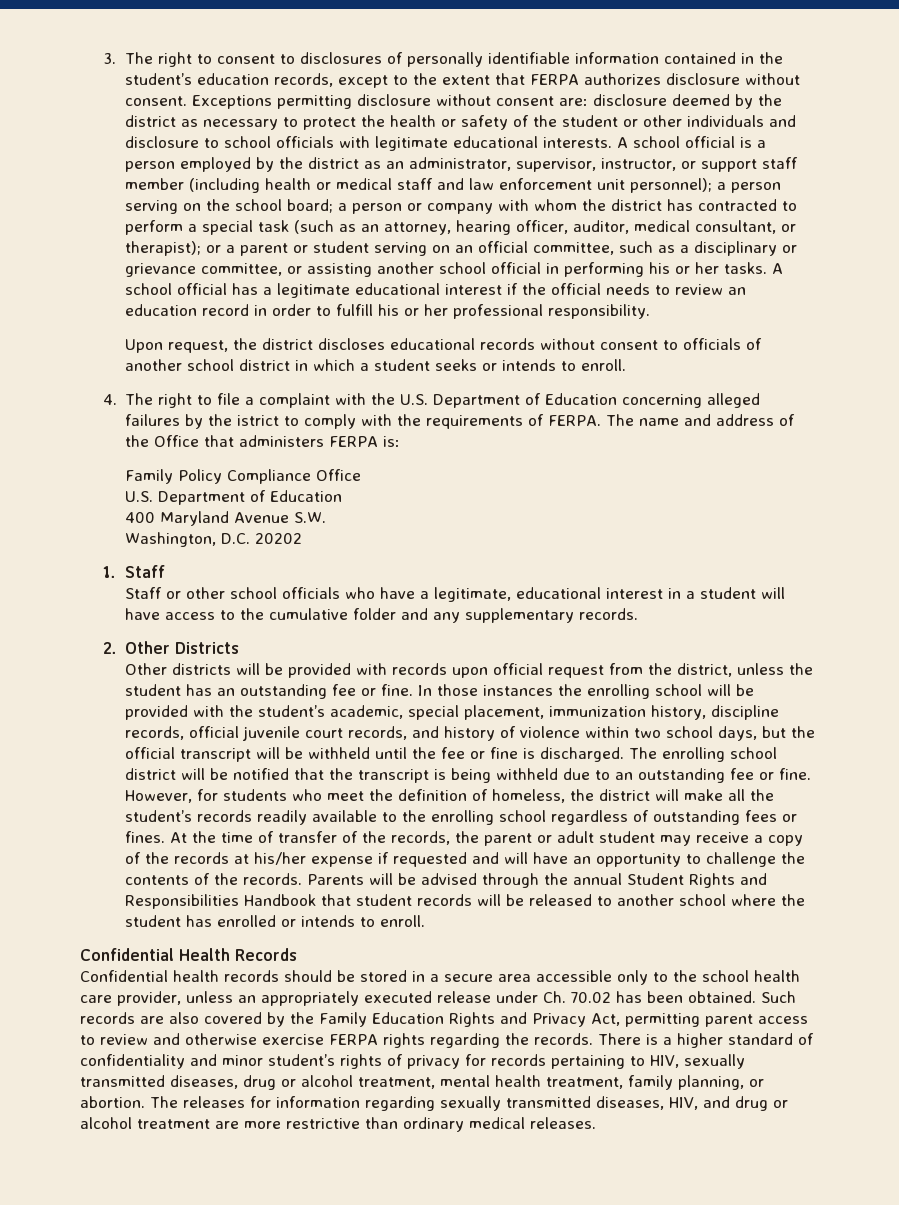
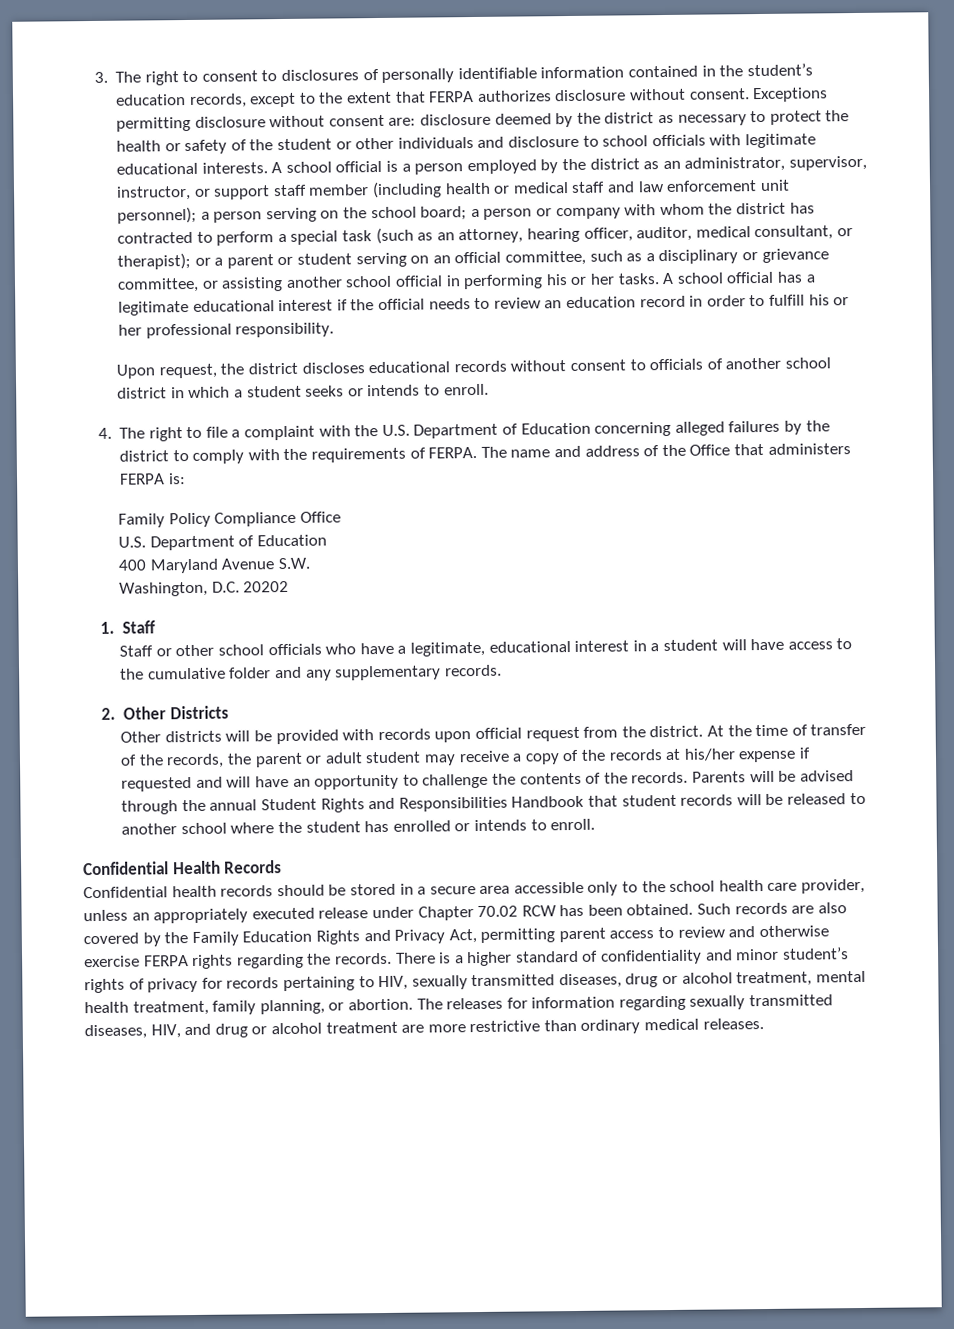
[237,415,280,426] istrict -> [119,450,170,462] district
[677,663,814,677] [125,684,755,699] [125,705,780,720] [125,726,816,741] [125,747,778,762] [125,768,812,783] [125,789,775,803] [125,810,798,825] [125,831,166,843] district, unless the student has an outstanding fee or fine. In those instances the enrolling school will be provided with the student’s academic, special placement, immunization history, discipline records, official juvenile court records, and history of violence within two school days, but the official transcript will be withheld until the fee or fine is discharged. The enrolling school district will be notified that the transcript is being withheld due to an outstanding fee or fine. However, for students who meet the definition of homeless, the district will make all the student’s records readily available to the enrolling school regardless of outstanding fees or fines. -> [649,725,704,738] district.
[543,991,611,1003] Ch. 70.02 -> [417,905,557,921] Chapter 70.02 RCW

